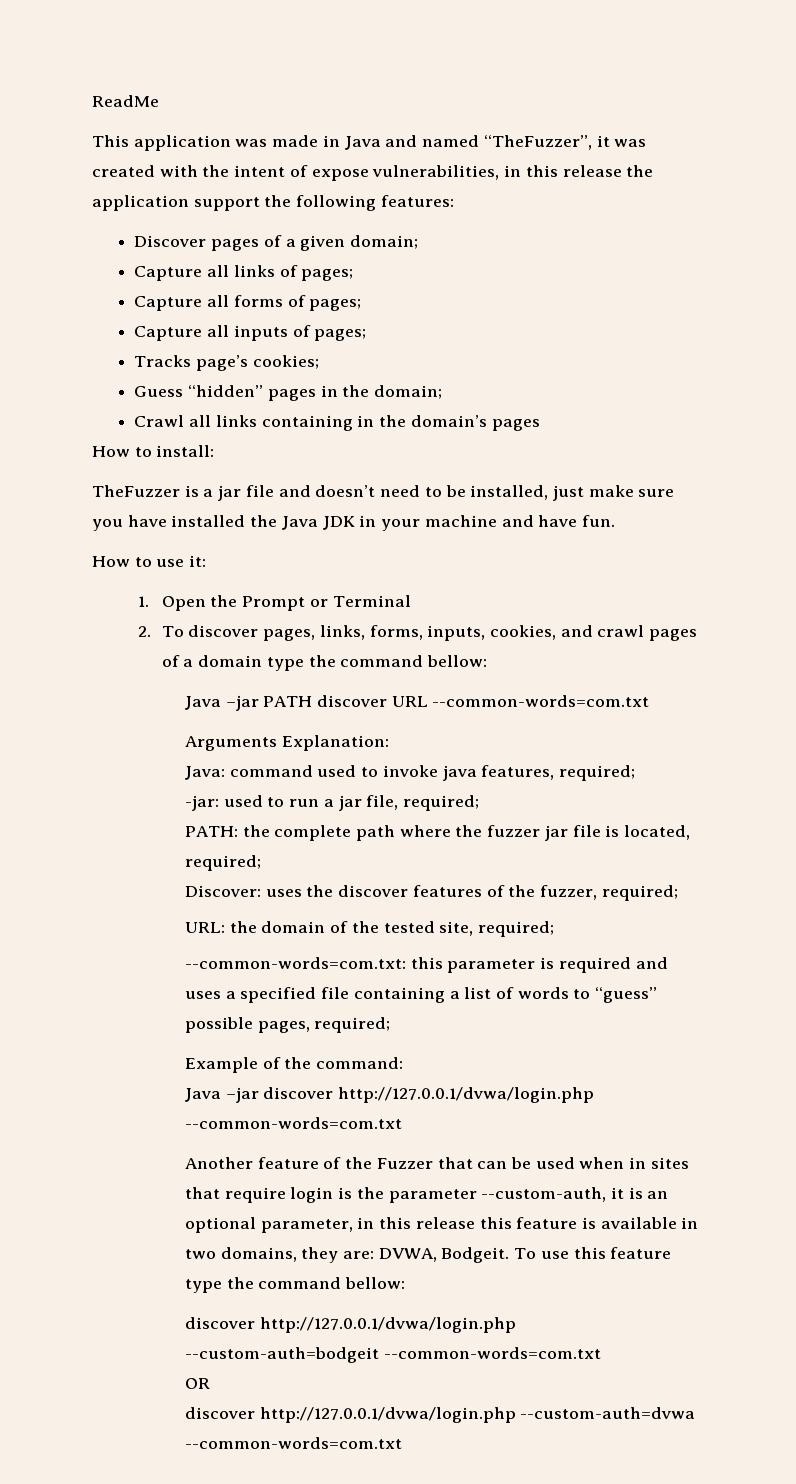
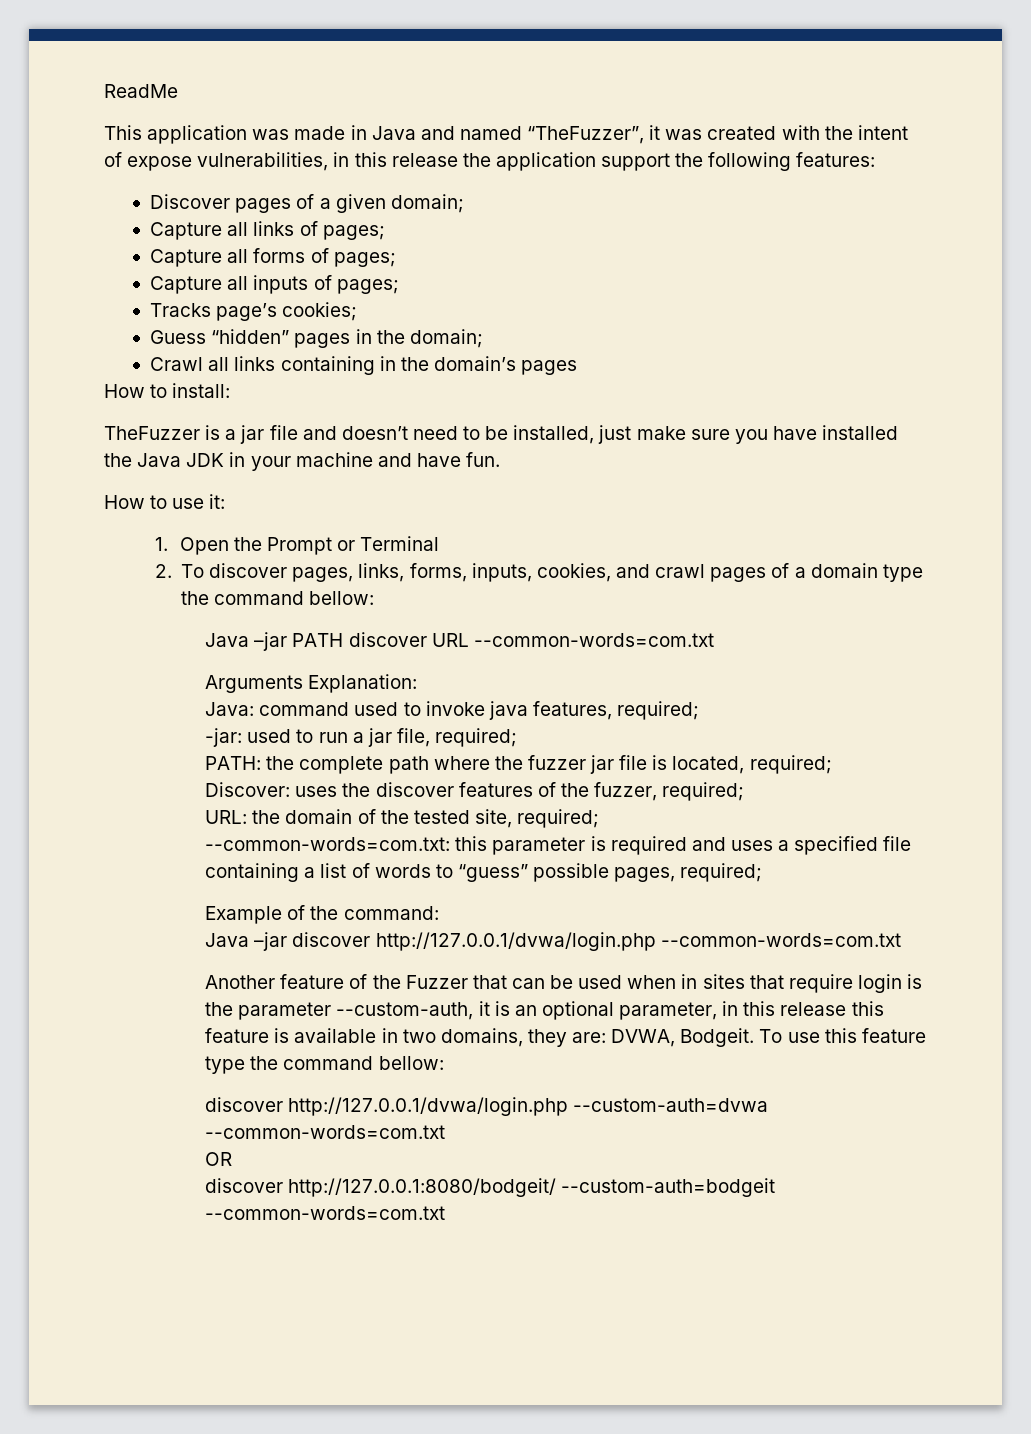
[184,1347,379,1363] --custom-auth=bodgeit -> [573,1098,769,1112] --custom-auth=dvwa
[259,1407,696,1423] http://127.0.0.1/dvwa/login.php --custom-auth=dvwa -> [288,1178,776,1197] http://127.0.0.1:8080/bodgeit/ --custom-auth=bodgeit

